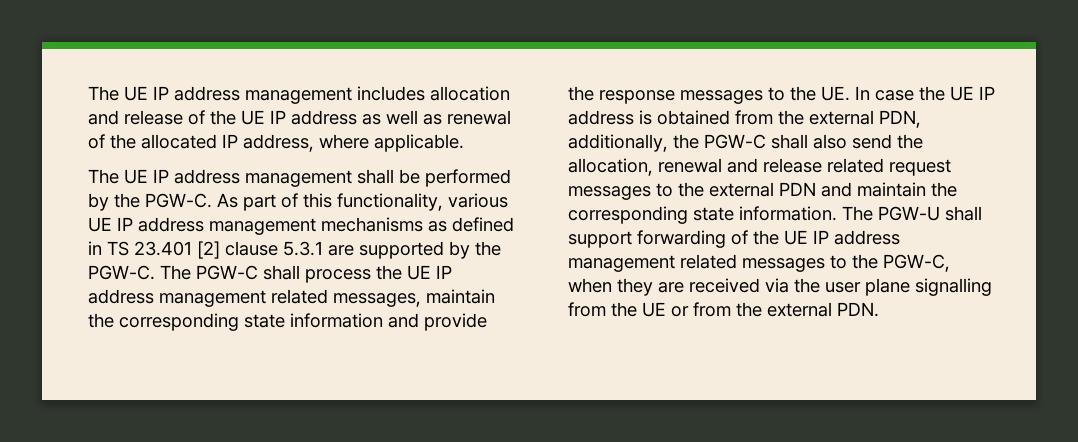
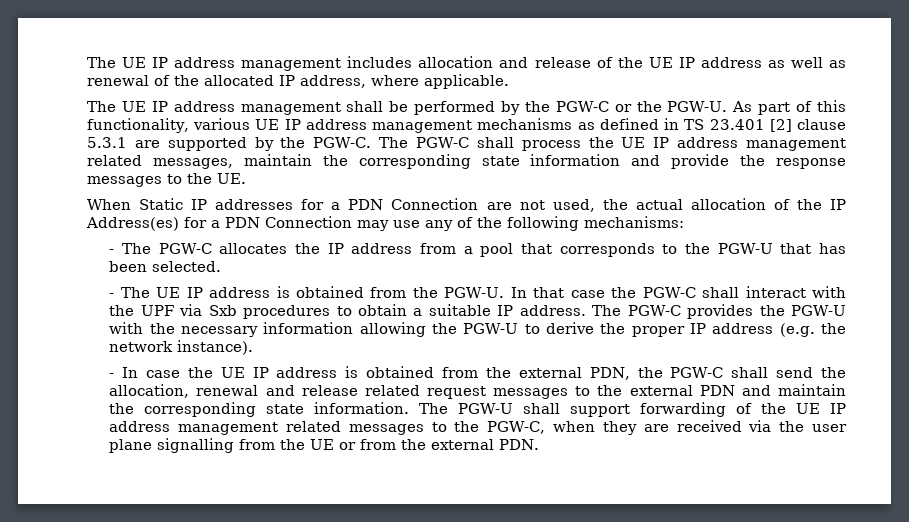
[145,193,212,208] PGW-C. -> [555,101,728,112] PGW-C or the PGW-U.
(850, 93) none -> [87,198,846,212] [86,216,684,231] [109,243,846,257] [109,261,222,272] [109,286,846,298] [109,304,847,319] [109,322,847,337] [109,340,254,355] [109,373,115,378] // When Static IP addresses for a PDN Connection are not used, the actual allocation of the IP Address(es) for a PDN Connection may use any of the following mechanisms: // - The PGW-C allocates the IP address from a pool that corresponds to the PGW-U that has been selected. // - The UE IP address is obtained from the PGW-U. In that case the PGW-C shall interact with the UPF via Sxb procedures to obtain a suitable IP address. The PGW-C provides the PGW-U with the necessary information allowing the PGW-U to derive the proper IP address (e.g. the network instance). // -
[568,134,847,152] additionally, the PGW-C shall also -> [637,367,769,378] the PGW-C shall

